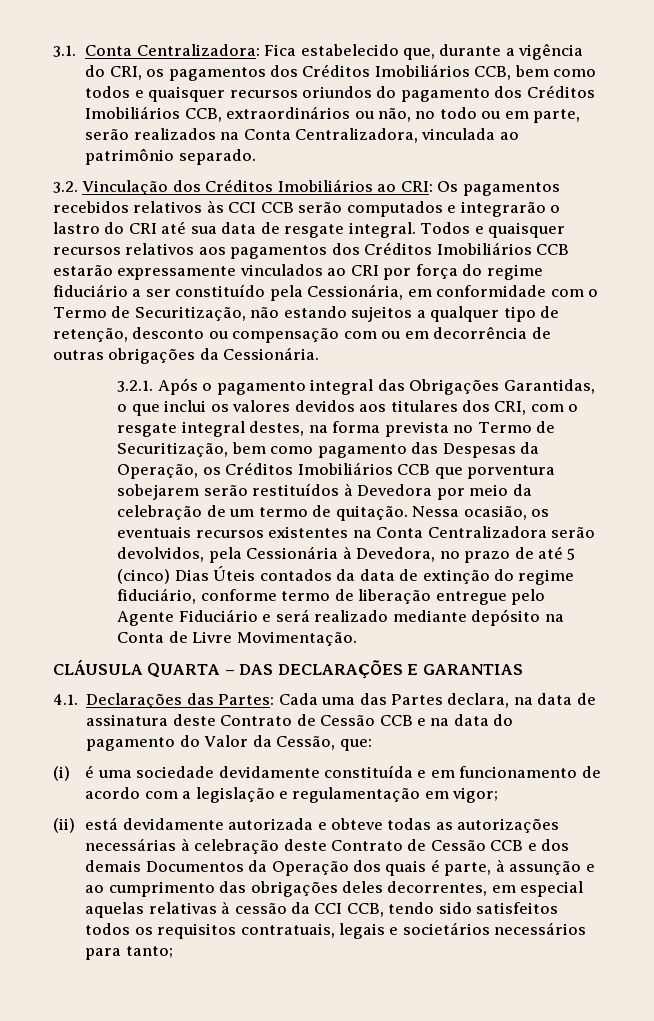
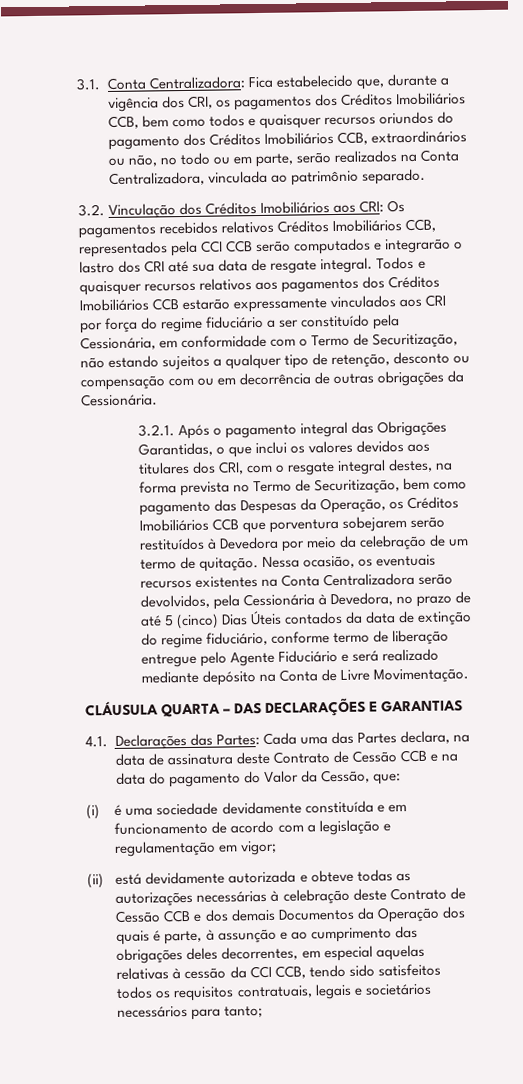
[85,65,106,77] do -> [161,95,185,109] dos
[377,184,397,192] ao -> [333,204,357,214] aos
[206,200,224,213] às -> [277,218,437,233] [79,240,199,258] Créditos Imobiliários CCB, representados pela
[104,222,125,234] do -> [118,260,142,273] dos
[327,268,347,276] ao -> [399,298,423,308] aos

